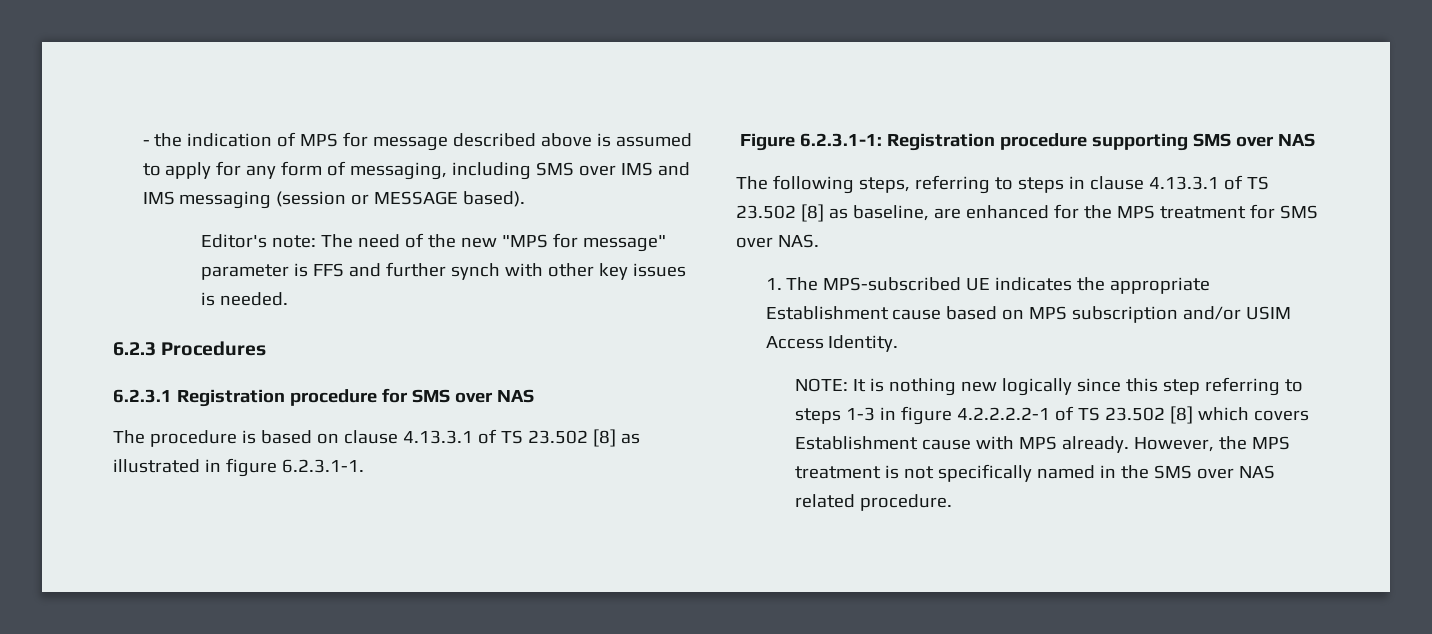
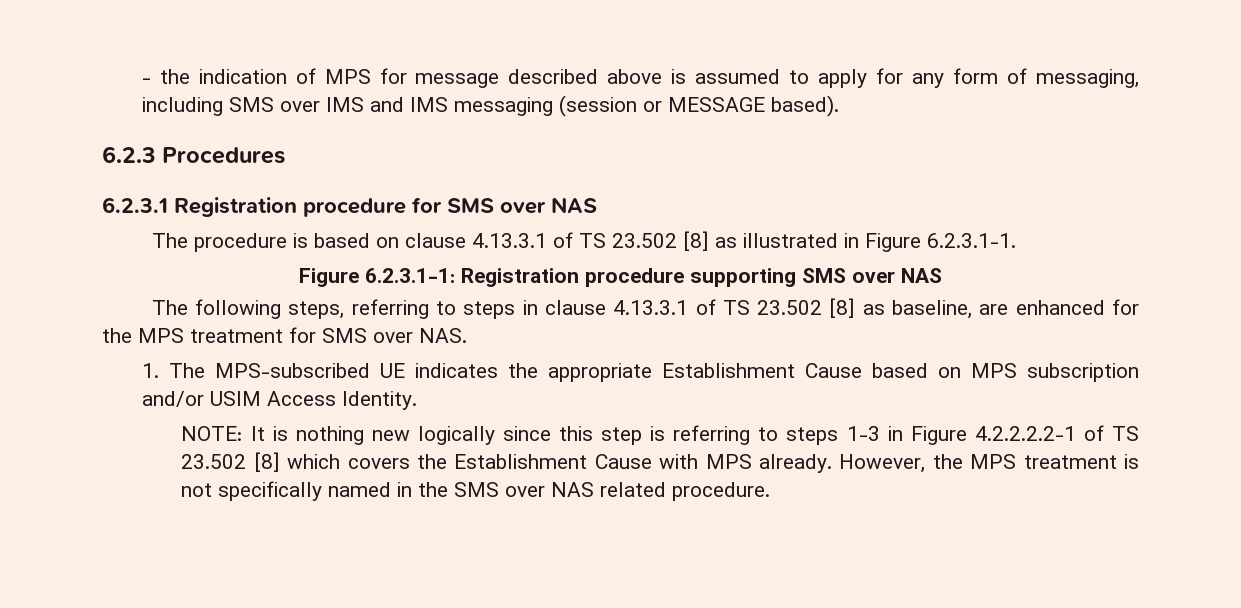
[201,233,667,252] [201,262,687,280] [201,292,289,306] // Editor's note: The need of the new "MPS for message" parameter is FFS and further synch with other key issues is needed. -> (839, 106) none
[225,458,277,477] figure -> [864,233,921,252] Figure
[892,309,942,320] cause -> [804,363,862,378] Cause
(1200, 387) none -> [650,426,666,441] is
[900,406,952,425] figure -> [910,426,967,445] Figure
[794,436,971,450] Establishment cause -> [417,454,652,469] the Establishment Cause

